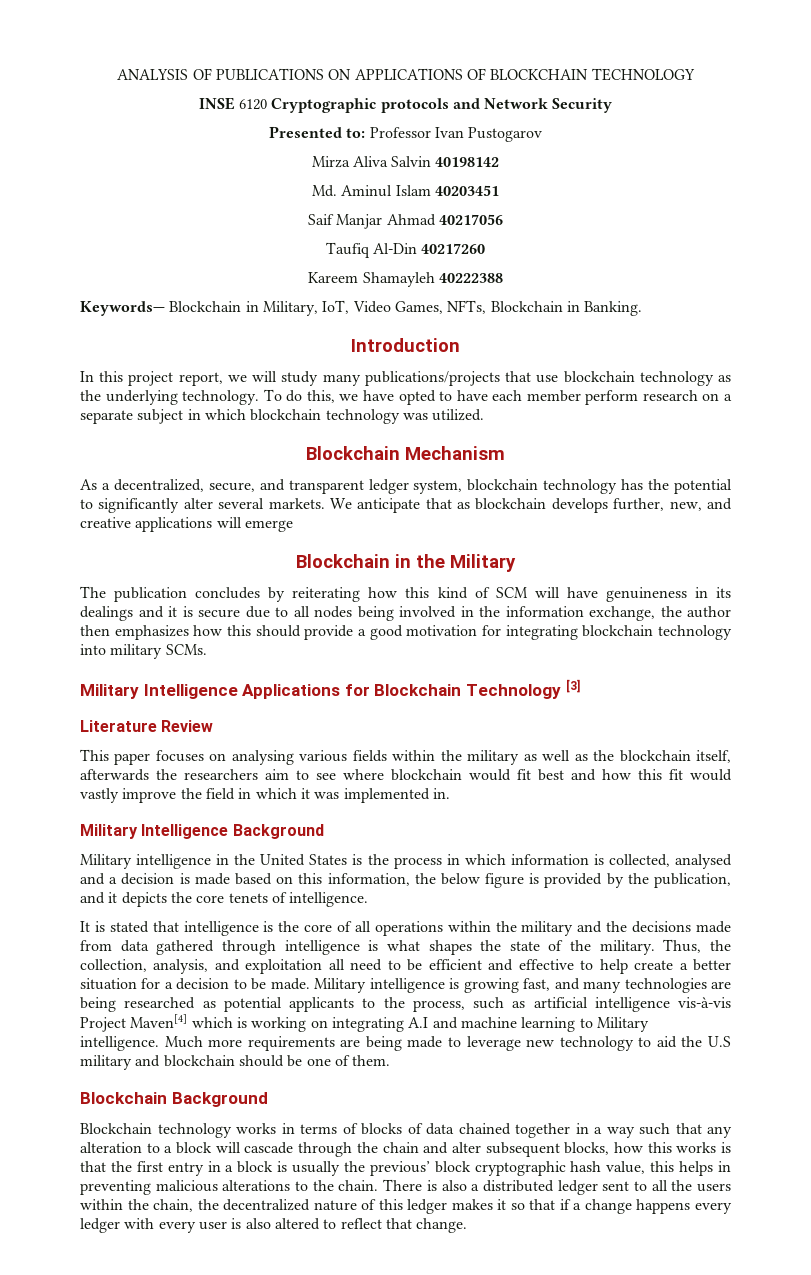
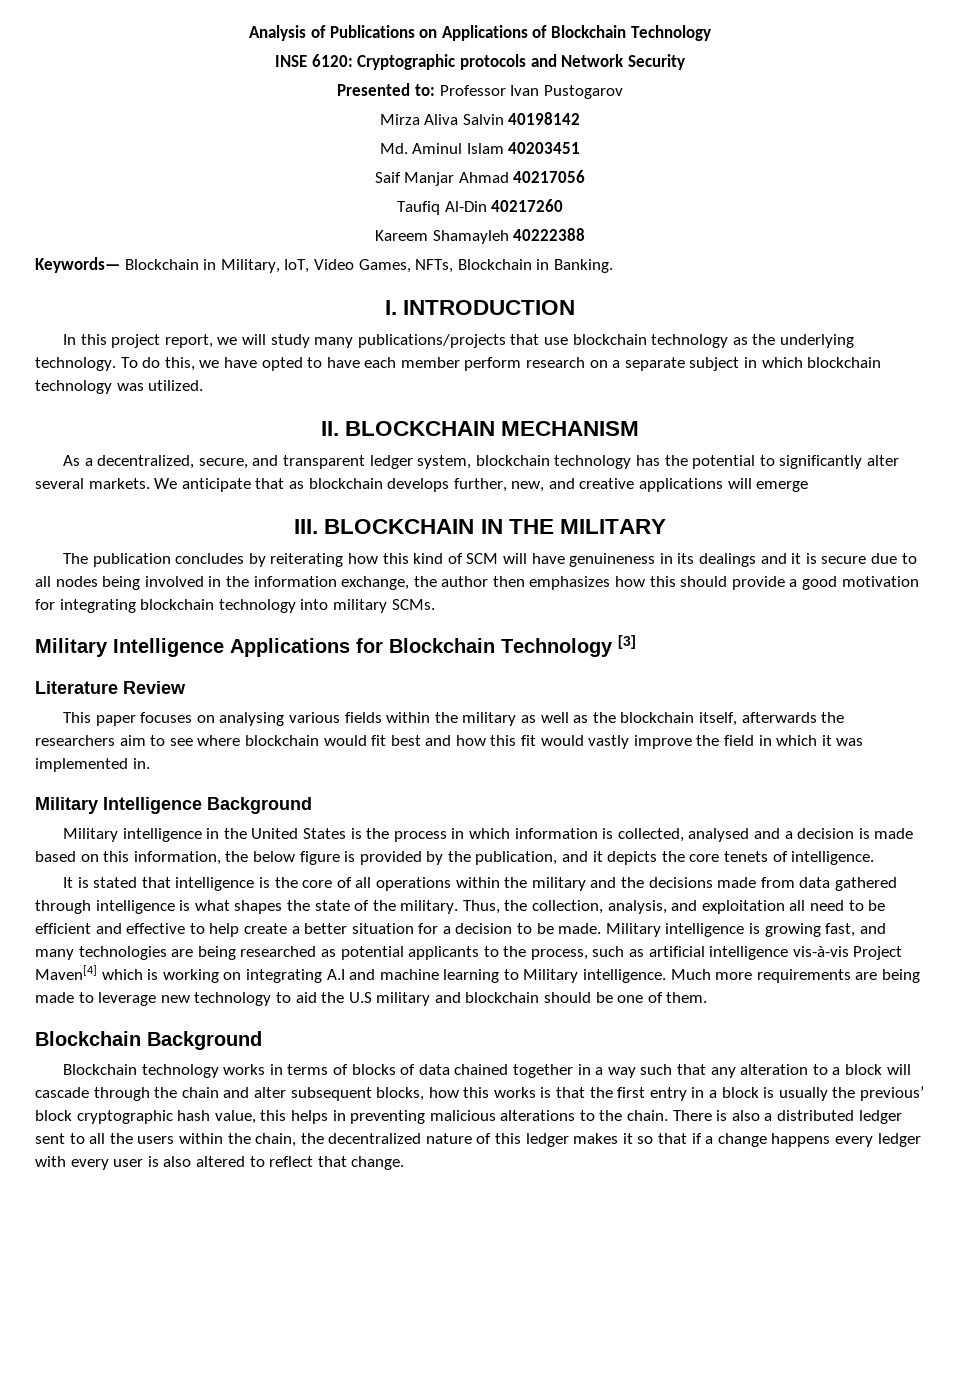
[117,68,695,81] ANALYSIS OF PUBLICATIONS ON APPLICATIONS OF BLOCKCHAIN TECHNOLOGY -> [249,25,711,41] Analysis of Publications on Applications of Blockchain Technology
[238,99,267,110] 6120 -> [311,54,353,67] 6120:
[351,338,460,352] Introduction -> [384,300,576,315] I. INTRODUCTION
[306,446,505,460] Blockchain Mechanism -> [320,421,640,436] II. BLOCKCHAIN MECHANISM
[296,554,516,572] Blockchain in the Military -> [294,519,666,534] III. BLOCKCHAIN IN THE MILITARY

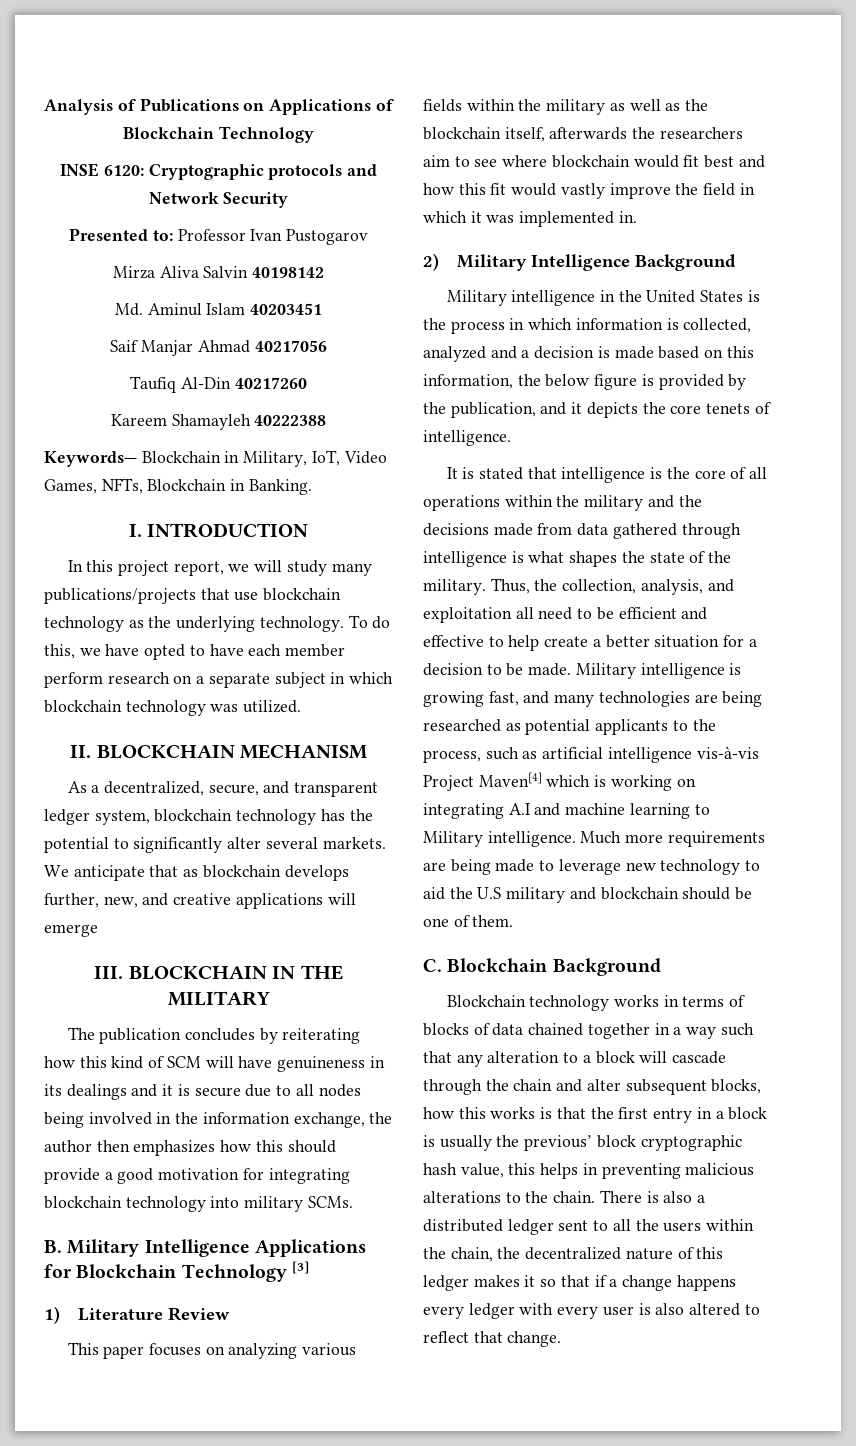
(435, 604) none -> [44,1240,62,1253] B.
(636, 642) none -> [44,1306,60,1324] 1)
[219,712,285,726] analysing -> [228,1343,298,1359] analyzing
(150, 763) none -> [423,253,439,271] 2)
[688,828,750,842] analysed -> [423,346,486,362] analyzed
(708, 997) none -> [423,959,442,972] C.

